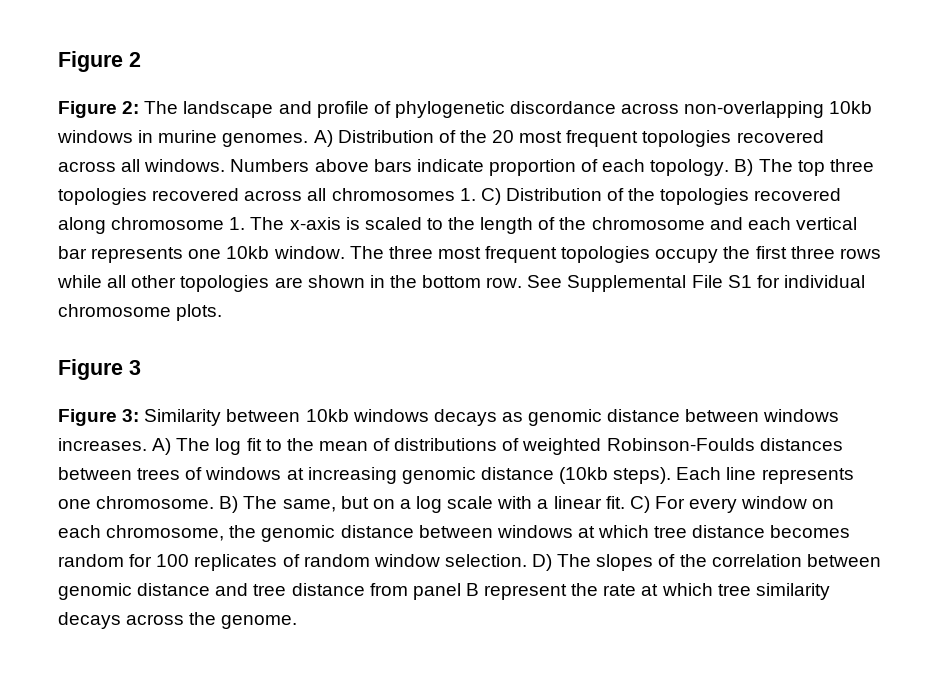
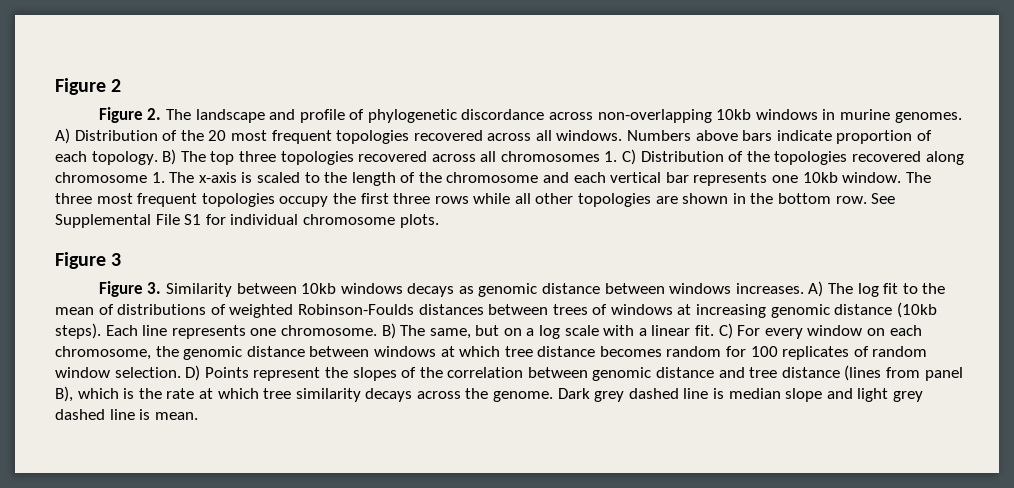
[122,101,140,114] 2: -> [147,108,162,120] 2.
[122,409,140,422] 3: -> [147,282,162,294] 3.
[557,554,592,567] The -> [204,367,348,381] Points represent the
(365, 589) none -> [844,365,882,381] (lines
[465,583,568,600] B represent -> [55,386,135,402] B), which is
(298, 622) none -> [557,388,923,402] [55,409,198,420] Dark grey dashed line is median slope and light grey dashed line is mean.

